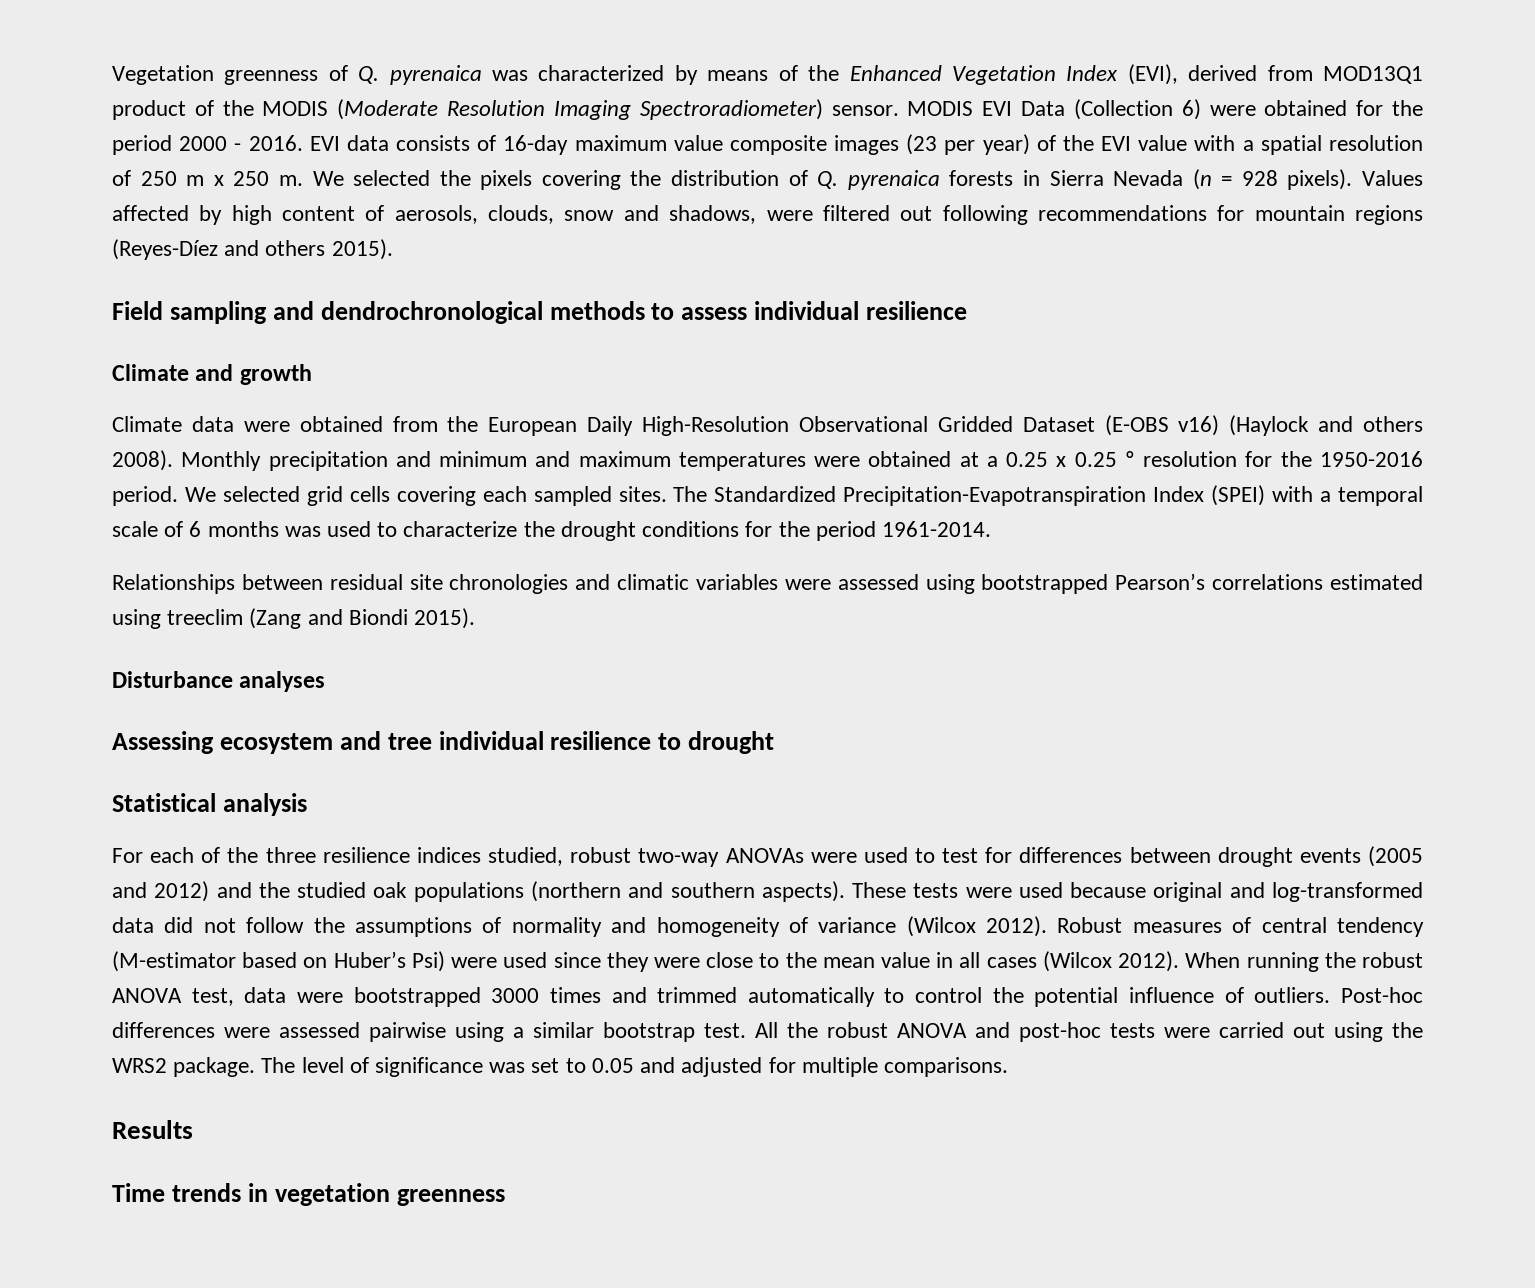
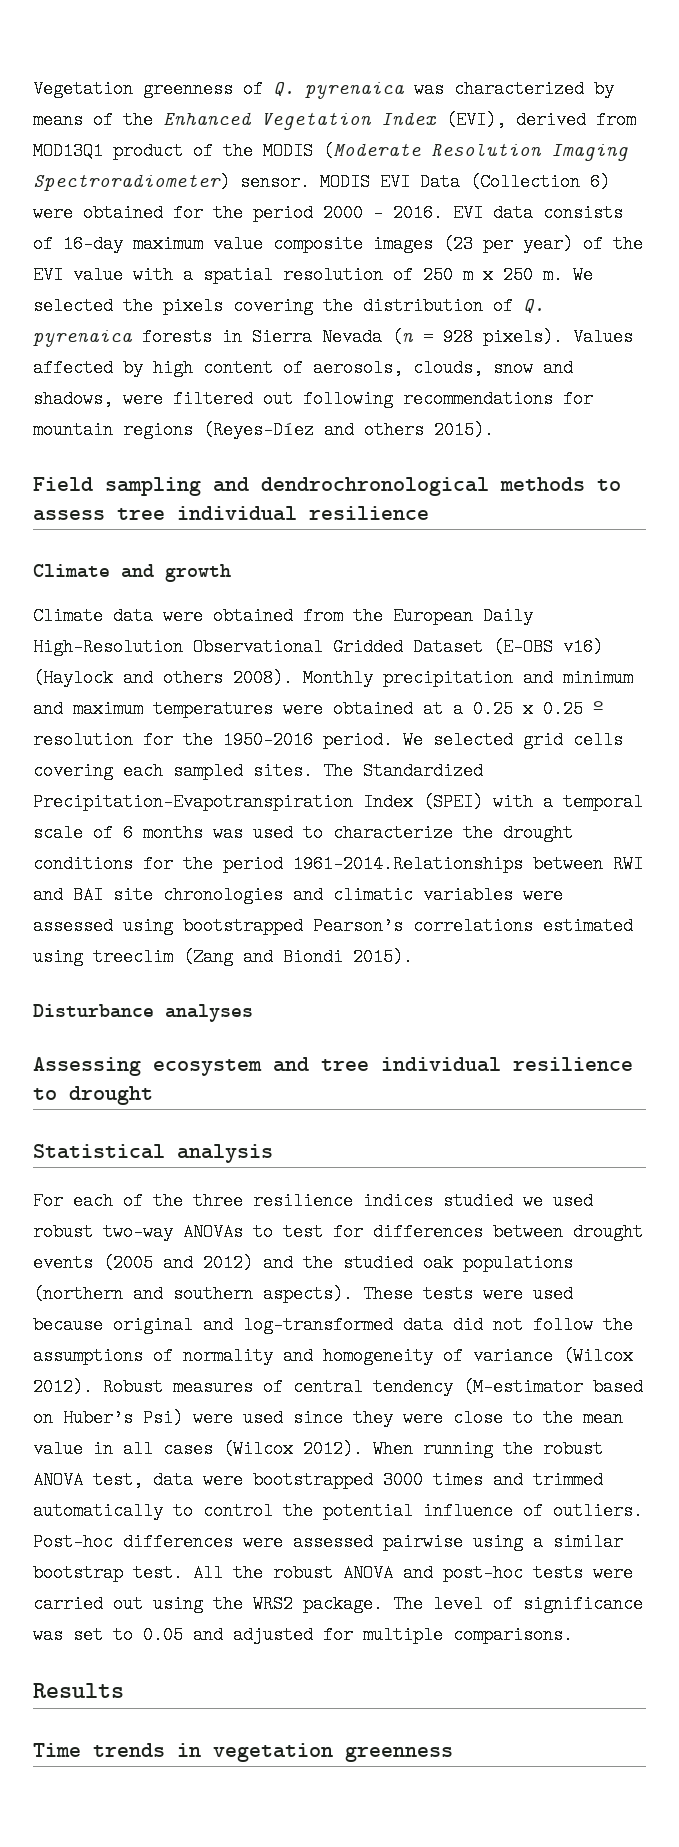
(748, 313) none -> [117,508,165,520] tree
[881,521,991,537] [112,574,403,594] 1961-2014. // Relationships between residual -> [293,855,643,873] [33,886,103,904] 1961-2014.Relationships between RWI and BAI
[488,847,564,866] studied, -> [443,1192,593,1210] studied we used
[810,847,908,863] were used -> (243, 1232) none

